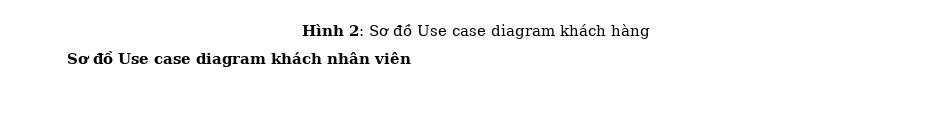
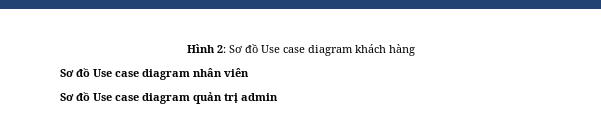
[271,52,322,64] khách -> (190, 74) none
(411, 58) none -> [60,92,278,104] // Sơ đồ Use case diagram quản trị admin

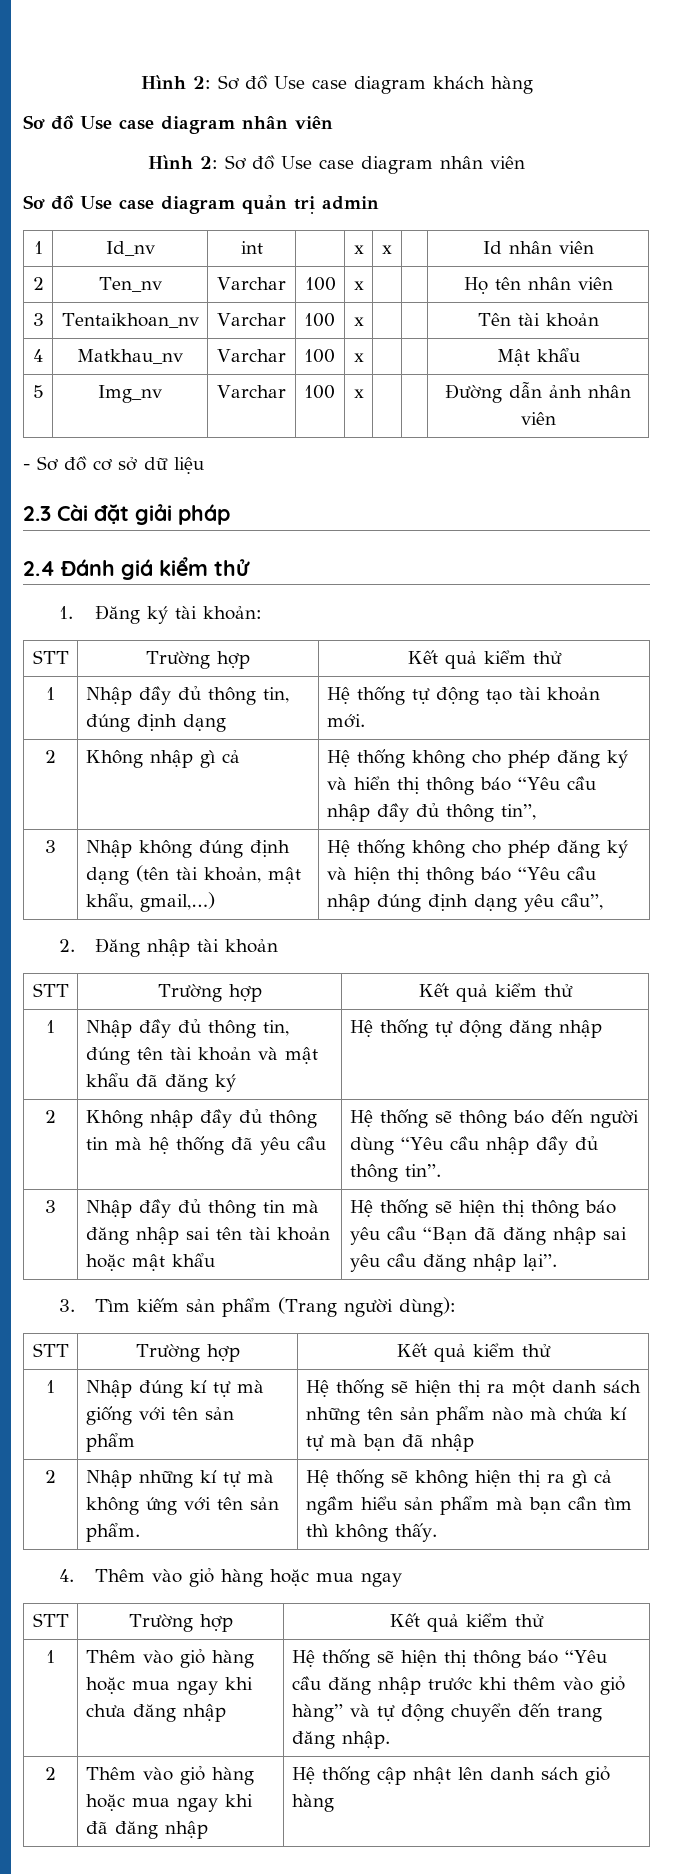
(249, 72) none -> [148,155,525,174] // Hình 2: Sơ đồ Use case diagram nhân viên
(278, 97) none -> [33,241,43,254] [105,241,155,256] [240,241,263,254] [353,245,364,254] [382,245,392,254] [482,241,594,254] [32,277,44,290] [98,277,162,292] [217,277,287,290] [304,277,336,291] [353,281,364,290] [463,277,613,295] [32,313,44,326] [61,313,199,328] [217,313,287,326] [303,313,335,327] [353,317,364,326] [477,313,599,327] [33,349,43,362] [77,349,183,364] [217,349,287,362] [303,349,335,363] [353,353,364,362] [496,348,580,367] [32,385,44,398] [98,385,162,403] [217,385,287,398] [303,385,335,399] [353,389,364,398] [445,382,631,403] [520,412,556,425] [23,456,204,475] [23,504,230,525] [23,557,250,580] [59,605,263,624] [32,650,69,664] [146,651,250,669] [407,650,562,669] [46,687,55,700] [85,686,289,705] [85,714,226,732] [326,686,600,705] [326,714,365,728] [45,750,56,763] [85,750,240,768] [326,749,628,768] [326,776,596,795] [326,803,536,822] [45,840,56,853] [85,840,290,858] [85,865,301,885] [85,892,215,912] [326,839,628,858] [326,866,596,885] [326,893,603,912] [59,938,279,957] [32,983,69,997] [157,984,262,1002] [418,983,573,1002] [46,1020,55,1033] [85,1019,289,1038] [85,1047,318,1065] [85,1073,236,1092] [349,1019,602,1038] [45,1110,56,1123] [85,1109,317,1128] [85,1136,326,1155] [349,1109,639,1128] [349,1136,598,1155] [349,1164,441,1182] [45,1200,56,1213] [85,1199,319,1218] [85,1227,330,1245] [85,1253,215,1272] [349,1199,616,1218] [349,1226,627,1245] [349,1253,557,1272] [59,1297,457,1317] [32,1343,69,1357] [135,1344,240,1362] [396,1343,551,1362] [46,1380,55,1393] [85,1380,264,1398] [85,1406,234,1425] [85,1433,135,1452] [305,1379,641,1398] [305,1406,627,1425] [305,1434,474,1452] [45,1470,56,1483] [85,1470,274,1488] [85,1497,279,1515] [85,1523,140,1542] [305,1469,612,1488] [305,1496,632,1515] [305,1523,437,1542] [59,1568,403,1587] [32,1613,69,1627] [128,1614,233,1632] [390,1613,544,1632] [46,1650,55,1663] [85,1649,254,1668] [85,1677,253,1695] [85,1704,226,1722] [291,1649,607,1668] [291,1676,625,1695] [291,1703,602,1722] [291,1731,390,1749] [45,1767,56,1780] [85,1766,254,1785] [85,1794,253,1812] [85,1821,208,1839] [291,1766,610,1785] [291,1794,334,1812] // 1 | Id_nv | int | | x | x | | Id nhân viên // 2 | Ten_nv | Varchar | 100 | x | | | Họ tên nhân viên // 3 | Tentaikhoan_nv | Varchar | 100 | x | | | Tên tài khoản // 4 | Matkhau_nv | Varchar | 100 | x | | | Mật khẩu // 5 | Img_nv | Varchar | 100 | x | | | Đường dẫn ảnh nhân viên // - Sơ đồ cơ sở dữ liệu // 2.3 Cài đặt giải pháp // 2.4 Đánh giá kiểm thử // 1. Đăng ký tài khoản: // STT | Trường hợp | Kết quả kiểm thử // 1 | Nhập đầy đủ thông tin, đúng định dạng | Hệ thống tự động tạo tài khoản mới. // 2 | Không nhập gì cả | Hệ thống không cho phép đăng ký và hiển thị thông báo “Yêu cầu nhập đầy đủ thông tin”, // 3 | Nhập không đúng định dạng (tên tài khoản, mật khẩu, gmail,…) | Hệ thống không cho phép đăng ký và hiện thị thông báo “Yêu cầu nhập đúng định dạng yêu cầu”, // 2. Đăng nhập tài khoản // STT | Trường hợp | Kết quả kiểm thử // 1 | Nhập đầy đủ thông tin, đúng tên tài khoản và mật khẩu đã đăng ký | Hệ thống tự động đăng nhập // 2 | Không nhập đầy đủ thông tin mà hệ thống đã yêu cầu | Hệ thống sẽ thông báo đến người dùng “Yêu cầu nhập đầy đủ thông tin”. // 3 | Nhập đầy đủ thông tin mà đăng nhập sai tên tài khoản hoặc mật khẩu | Hệ thống sẽ hiện thị thông báo yêu cầu “Bạn đã đăng nhập sai yêu cầu đăng nhập lại”. // 3. Tìm kiếm sản phẩm (Trang người dùng): // STT | Trường hợp | Kết quả kiểm thử // 1 | Nhập đúng kí tự mà giống với tên sản phẩm | Hệ thống sẽ hiện thị ra một danh sách những tên sản phẩm nào mà chứa kí tự mà bạn đã nhập // 2 | Nhập những kí tự mà không ứng với tên sản phẩm. | Hệ thống sẽ không hiện thị ra gì cả ngầm hiểu sản phẩm mà bạn cần tìm thì không thấy. // 4. Thêm vào giỏ hàng hoặc mua ngay // STT | Trường hợp | Kết quả kiểm thử // 1 | Thêm vào giỏ hàng hoặc mua ngay khi chưa đăng nhập | Hệ thống sẽ hiện thị thông báo “Yêu cầu đăng nhập trước khi thêm vào giỏ hàng” và tự động chuyển đến trang đăng nhập. // 2 | Thêm vào giỏ hàng hoặc mua ngay khi đã đăng nhập | Hệ thống cập nhật lên danh sách giỏ hàng

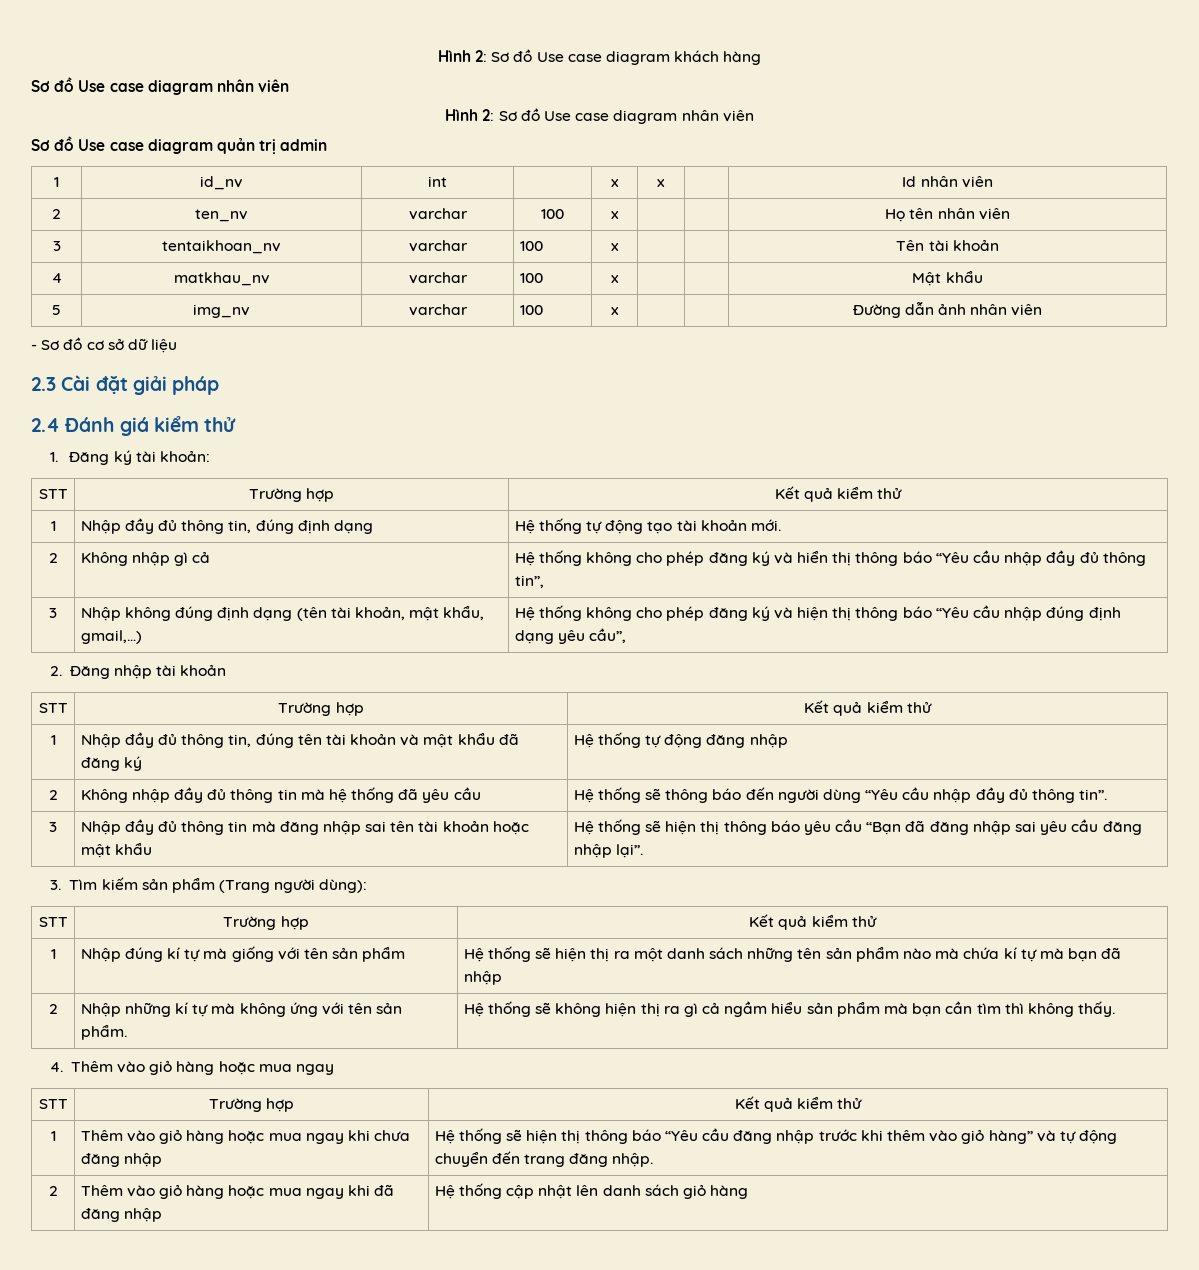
[105,241,155,256] Id_nv -> [200,176,243,190] id_nv
[98,277,162,292] [217,277,287,290] Ten_nv | Varchar -> [195,209,248,222] [408,208,468,220] ten_nv | varchar
[61,313,199,328] [217,313,287,326] Tentaikhoan_nv | Varchar -> [162,240,281,254] [408,240,468,252] tentaikhoan_nv | varchar
[77,349,183,364] [217,349,287,362] Matkhau_nv | Varchar -> [173,272,270,286] [408,272,468,284] matkhau_nv | varchar
[98,385,162,403] [217,385,287,398] Img_nv | Varchar -> [193,304,250,318] [408,304,468,316] img_nv | varchar

